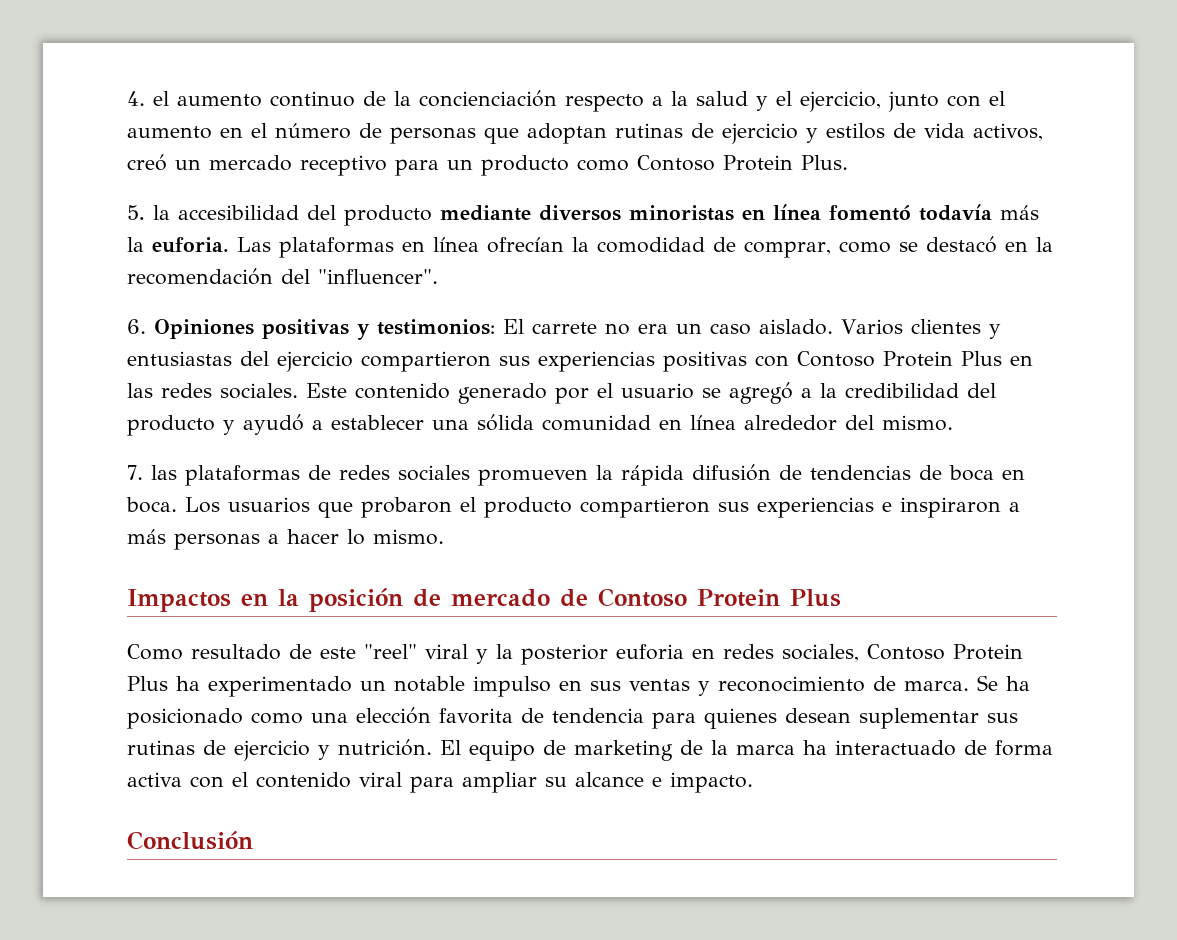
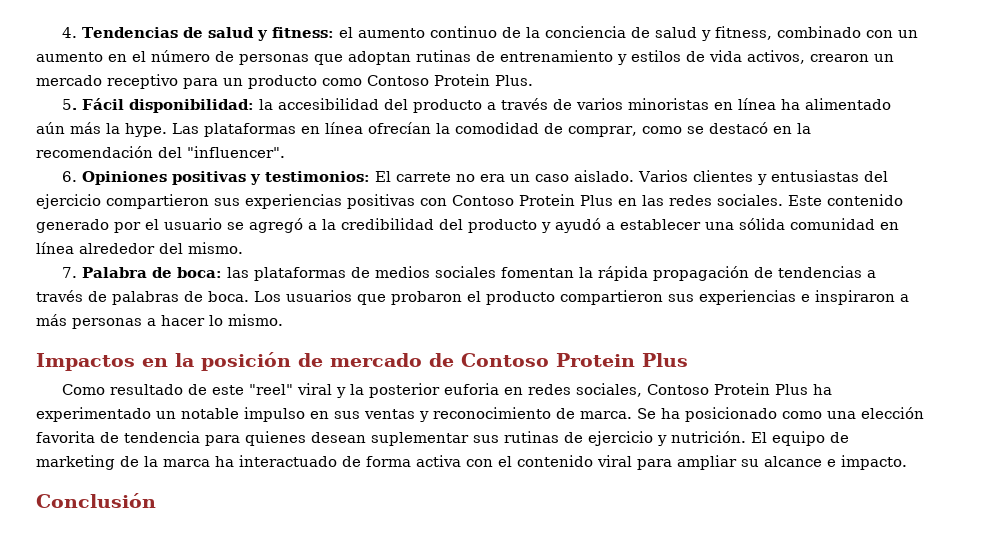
(145, 98) none -> [82,27,335,41] Tendencias de salud y fitness:
[419,90,1005,112] concienciación respecto a la salud y el ejercicio, junto con el -> [545,26,919,41] conciencia de salud y fitness, combinado con un
[722,123,798,144] ejercicio -> [500,50,613,62] entrenamiento
[127,154,167,171] creó -> [810,54,869,62] crearon
(145, 212) none -> [82,98,255,113] Fácil disponibilidad:
[440,204,992,221] mediante diversos minoristas en línea fomentó todavía -> [487,98,892,110] [36,122,65,134] a través de varios minoristas en línea ha alimentado aún
[152,237,229,253] euforia. -> [125,123,167,137] hype.
[151,465,588,486] las plataformas de redes sociales promueven -> [82,266,575,281] Palabra de boca: las plataformas de medios sociales fomentan
[692,464,771,481] difusión -> [653,266,750,281] propagación
[919,465,1025,481] de boca en -> [867,270,877,278] [36,290,203,305] a través de palabras de

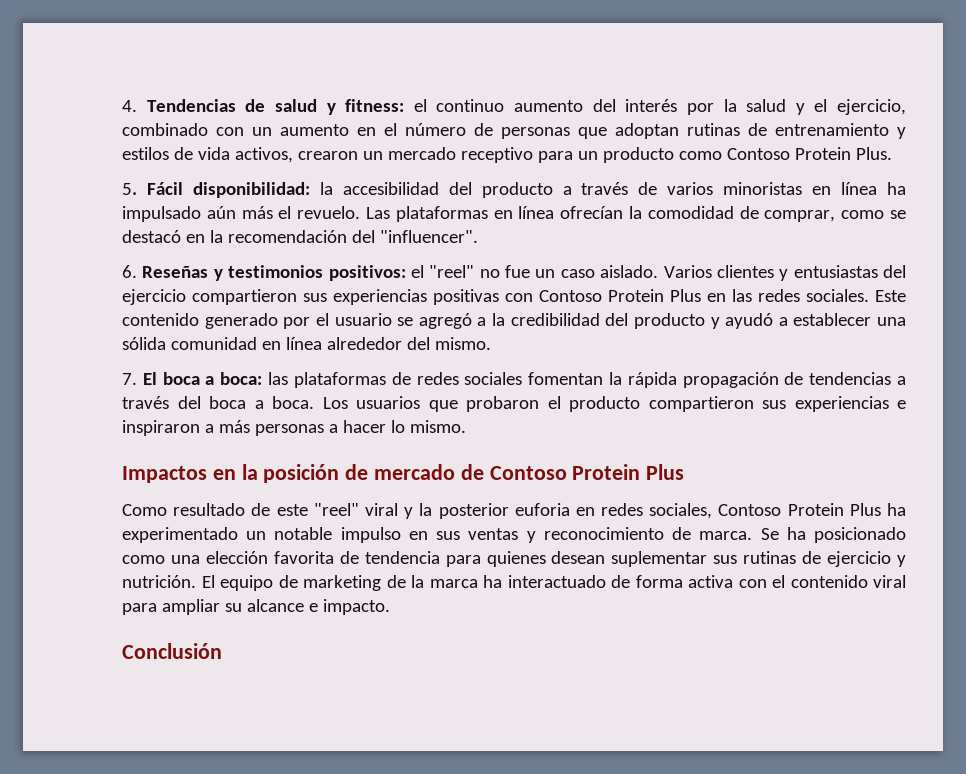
[358,26,773,41] aumento continuo de la conciencia de salud y fitness, -> [436,99,906,115] continuo aumento del interés por la salud y el ejercicio,
[805,98,892,110] alimentado -> [122,206,201,222] impulsado
[106,123,167,137] la hype. -> [278,206,361,219] el revuelo.
[82,171,506,185] Opiniones positivas y testimonios: El carrete no era -> [142,265,530,281] Reseñas y testimonios positivos: el "reel" no fue
[82,267,173,278] Palabra de -> [142,372,215,385] El boca a
[375,266,431,278] medios -> [416,372,459,385] redes
[88,291,203,305] de palabras de -> [177,396,264,409] del boca a

